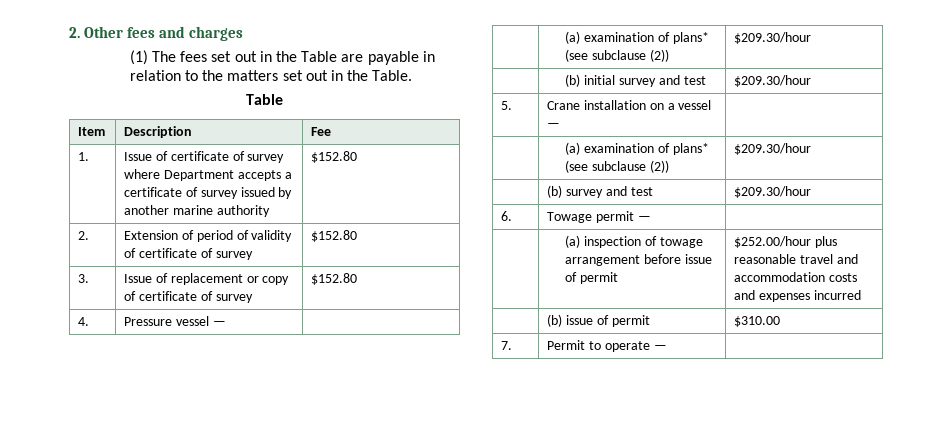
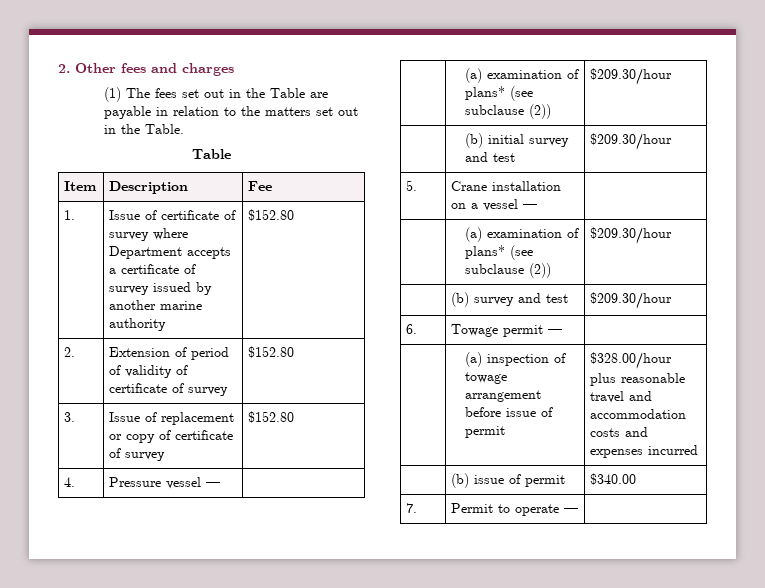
[734,236,812,248] $252.00/hour -> [590,352,673,369] $328.00/hour
[734,316,781,327] $310.00 -> [590,473,637,485] $340.00

